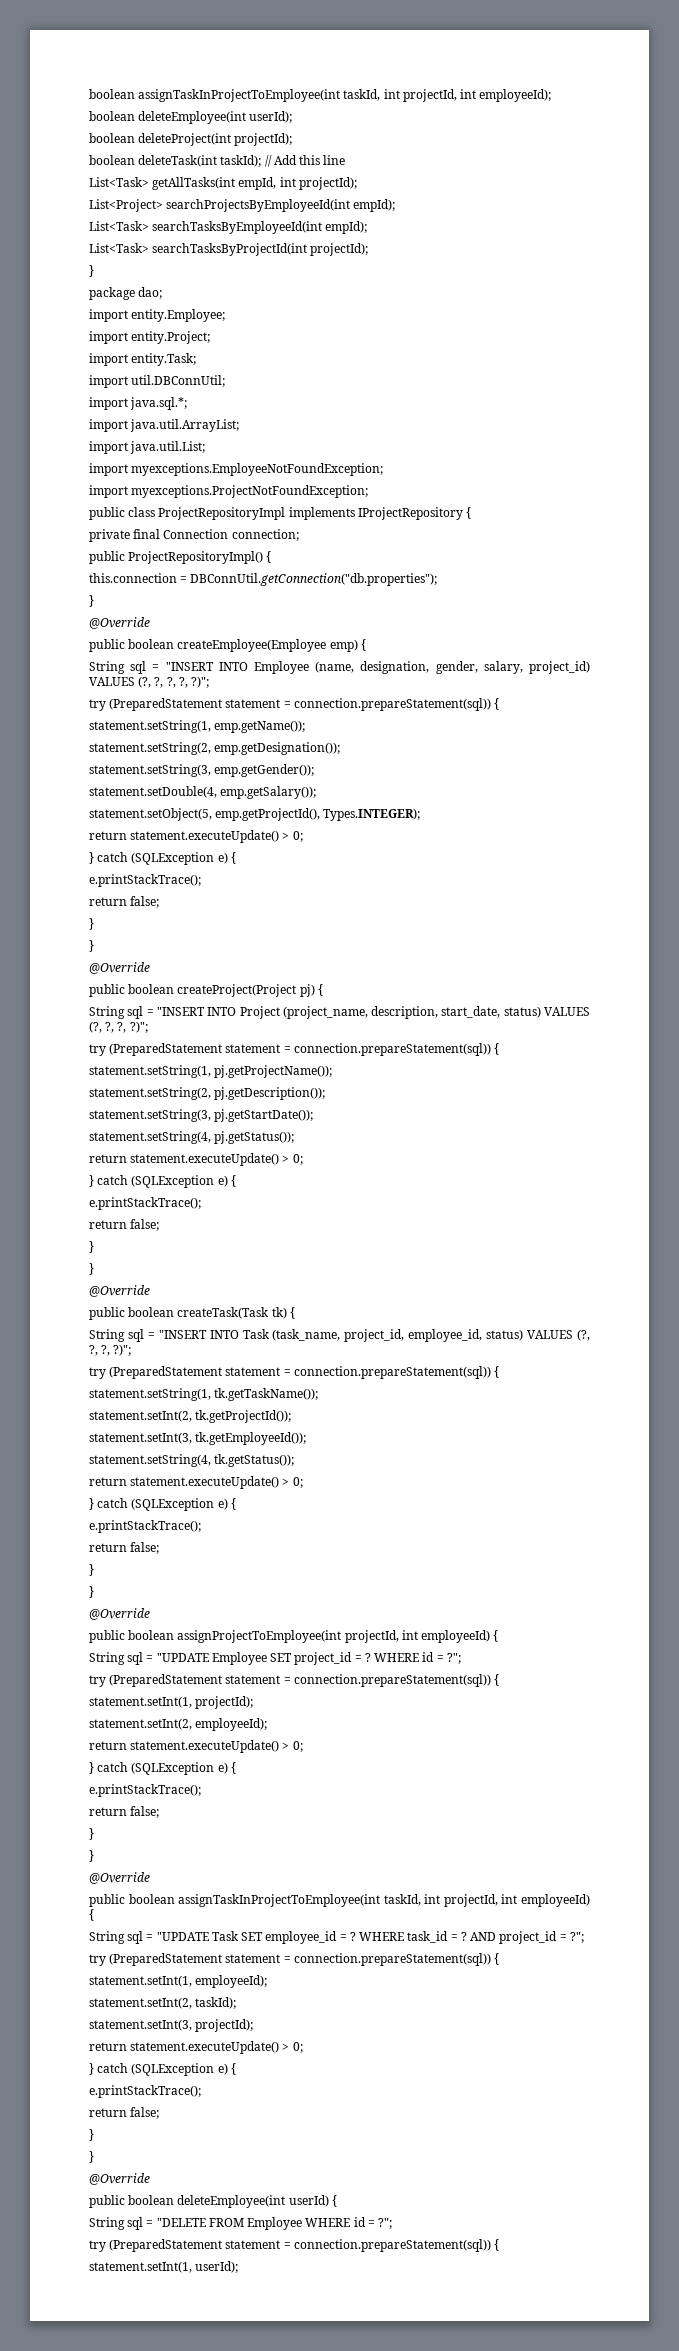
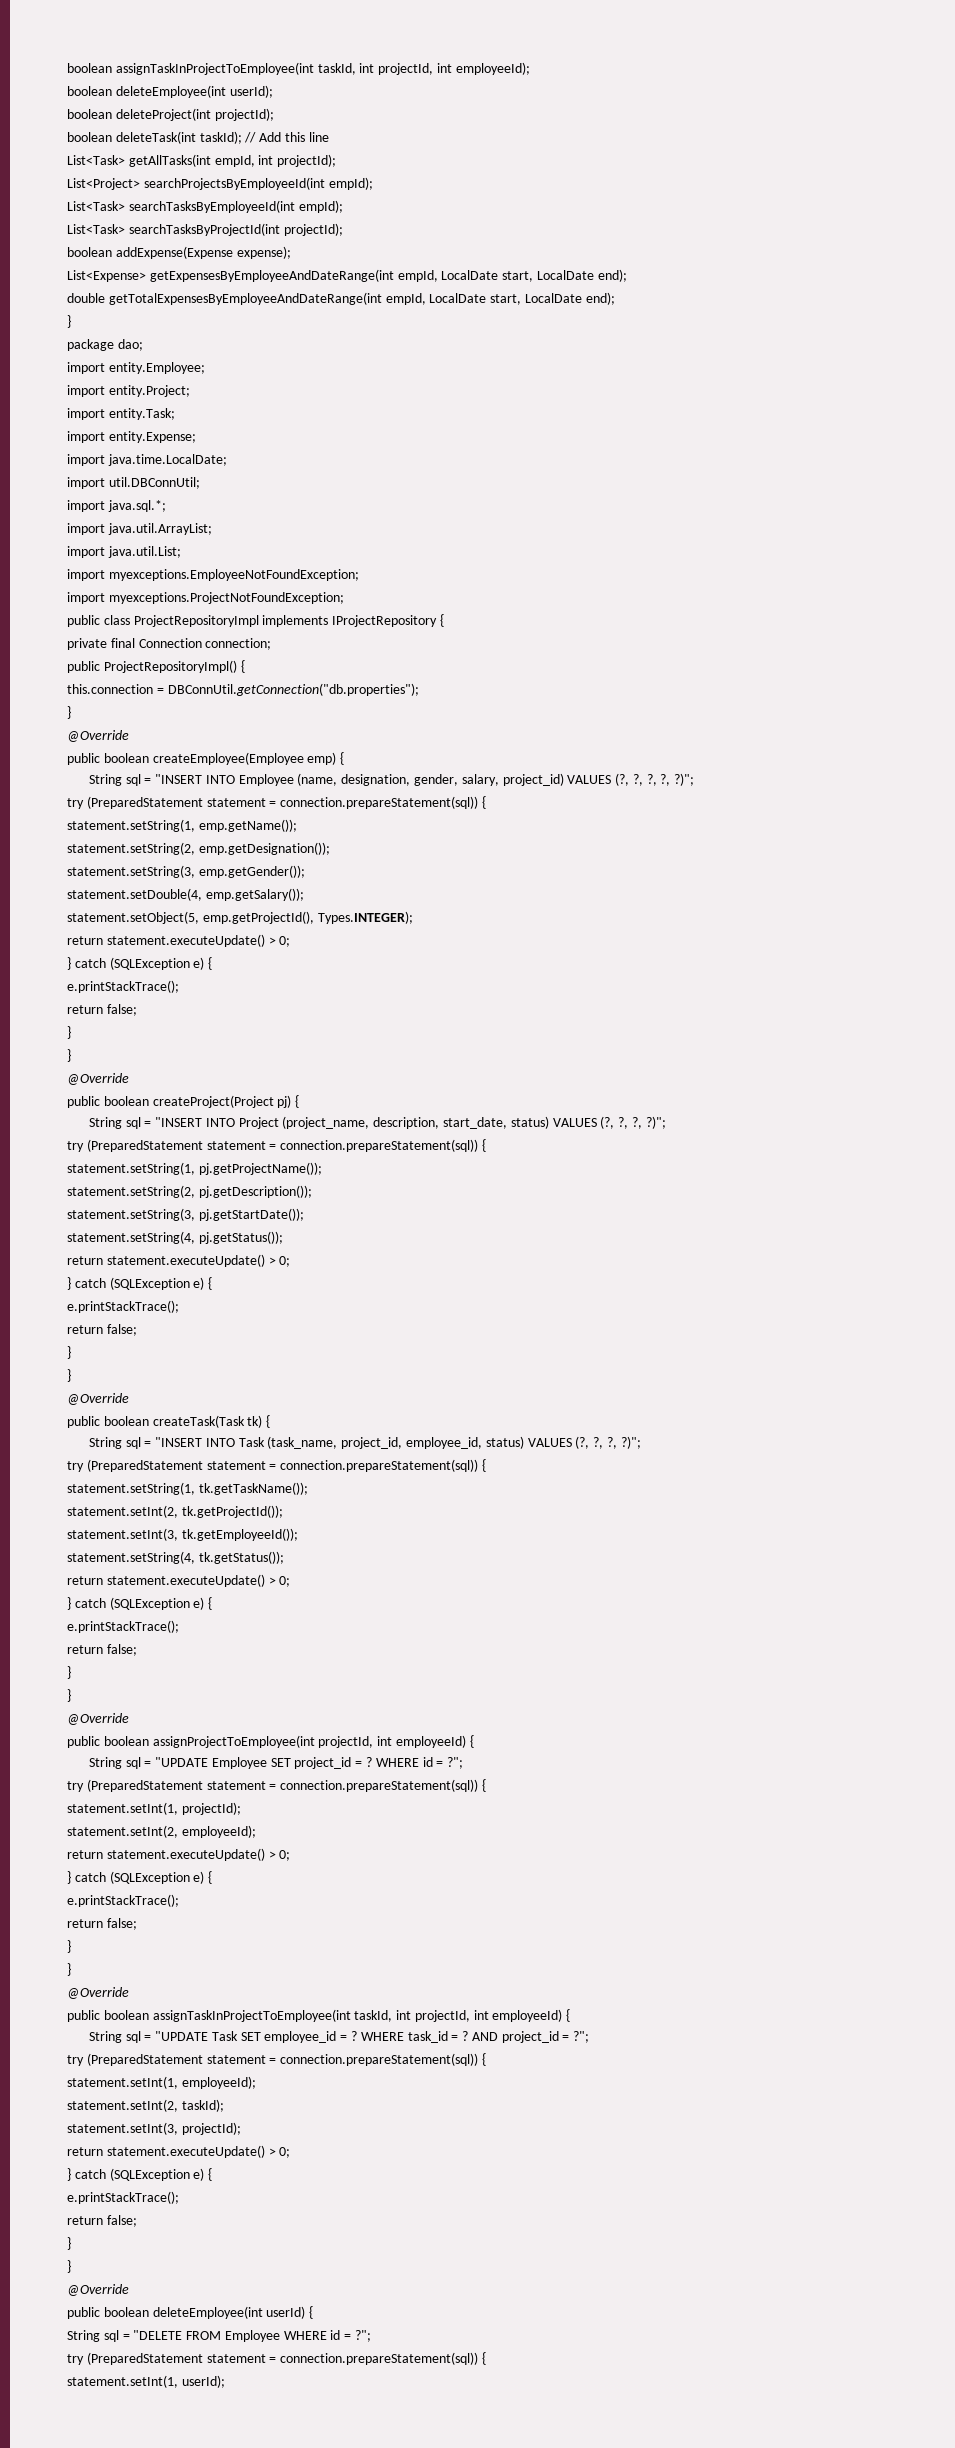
(369, 249) none -> [67,246,291,259] [67,269,627,282] [67,292,615,305] // boolean addExpense(Expense expense); // List<Expense> getExpensesByEmployeeAndDateRange(int empId, LocalDate start, LocalDate end); // double getTotalExpensesByEmployeeAndDateRange(int empId, LocalDate start, LocalDate end);
(197, 359) none -> [67,431,196,443] [67,454,227,466] // import entity.Expense; // import java.time.LocalDate;

